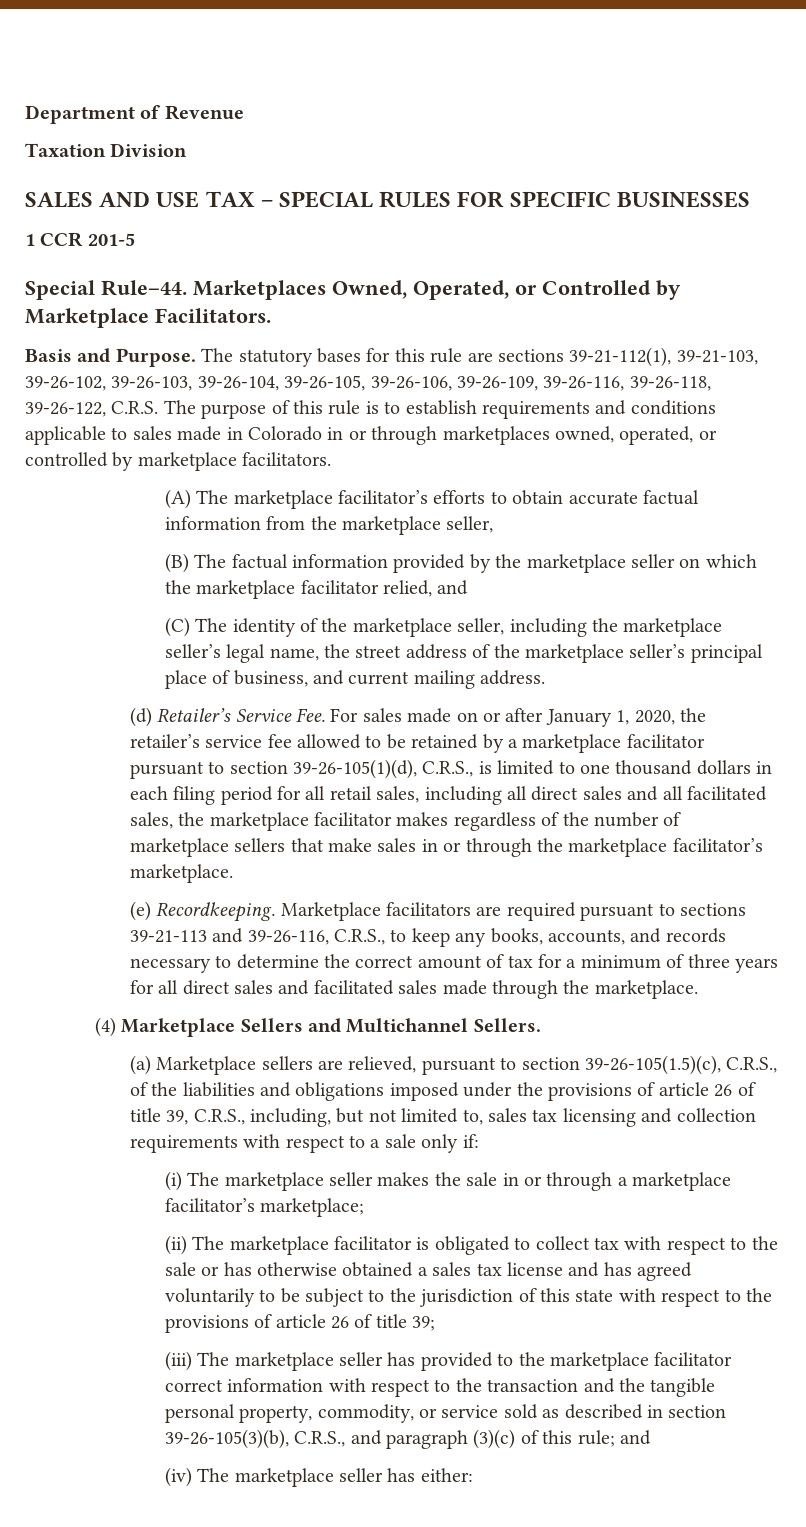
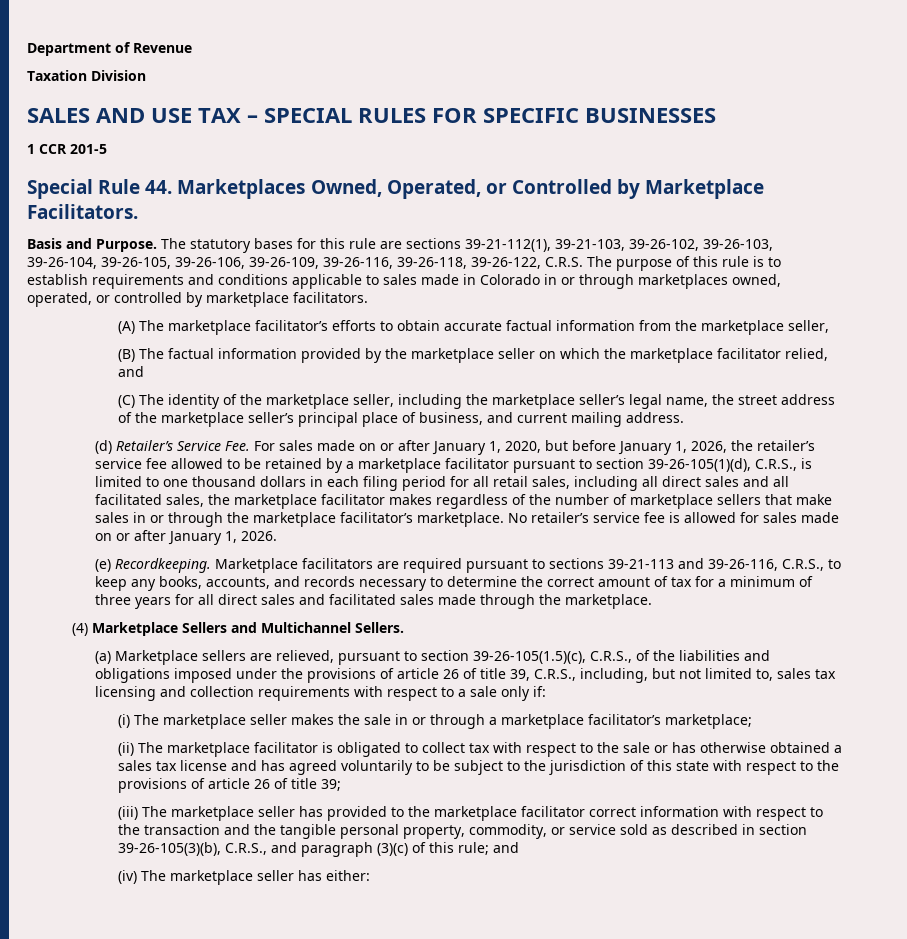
[101,280,187,296] Rule–44. -> [98,179,173,194] Rule 44.
(675, 717) none -> [545,440,728,455] but before January 1, 2026,
(233, 873) none -> [508,512,840,523] [95,530,278,545] No retailer’s service fee is allowed for sales made on or after January 1, 2026.

